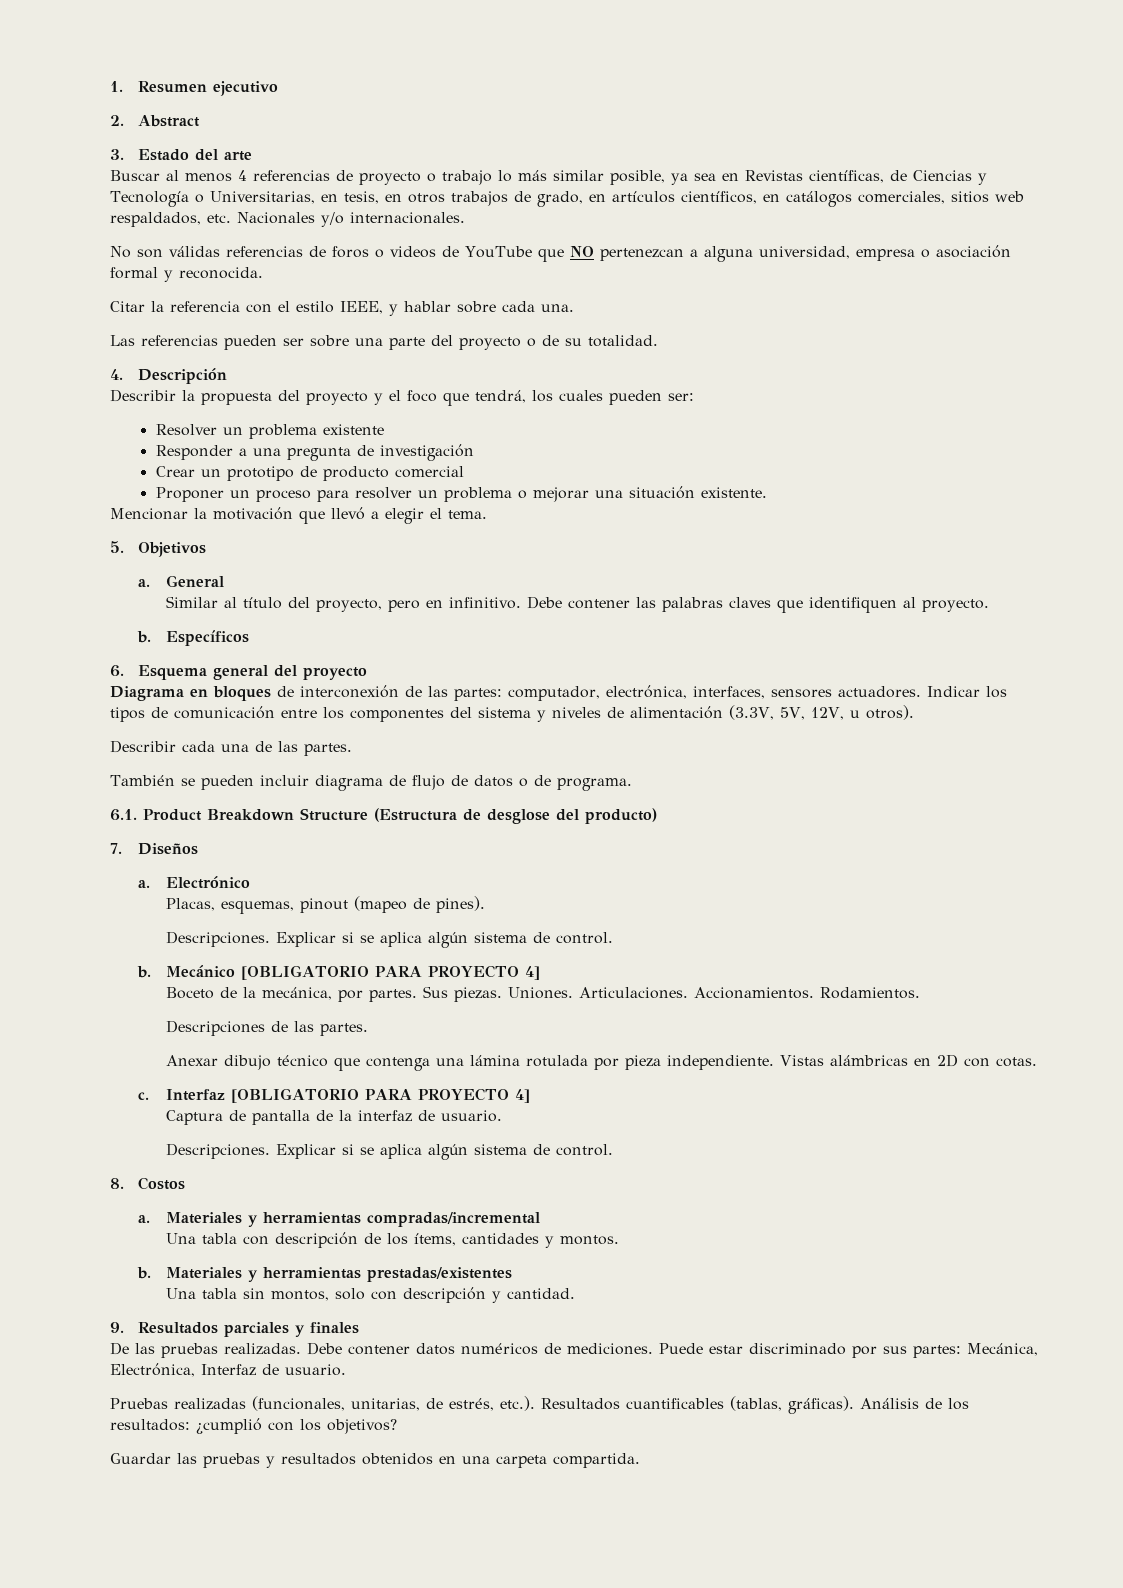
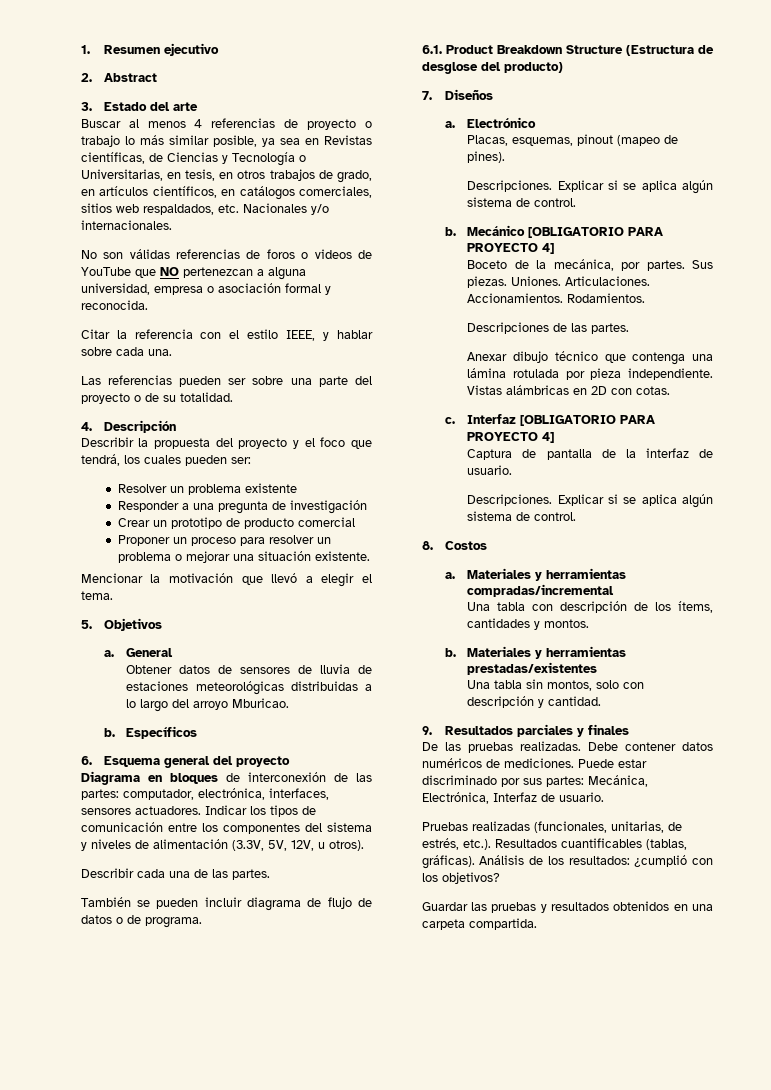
[166,596,990,613] Similar al título del proyecto, pero en infinitivo. Debe contener las palabras claves que identifiquen al proyecto. -> [126,664,372,674] [126,681,372,695] [126,698,290,712] Obtener datos de sensores de lluvia de estaciones meteorológicas distribuidas a lo largo del arroyo Mburicao.

